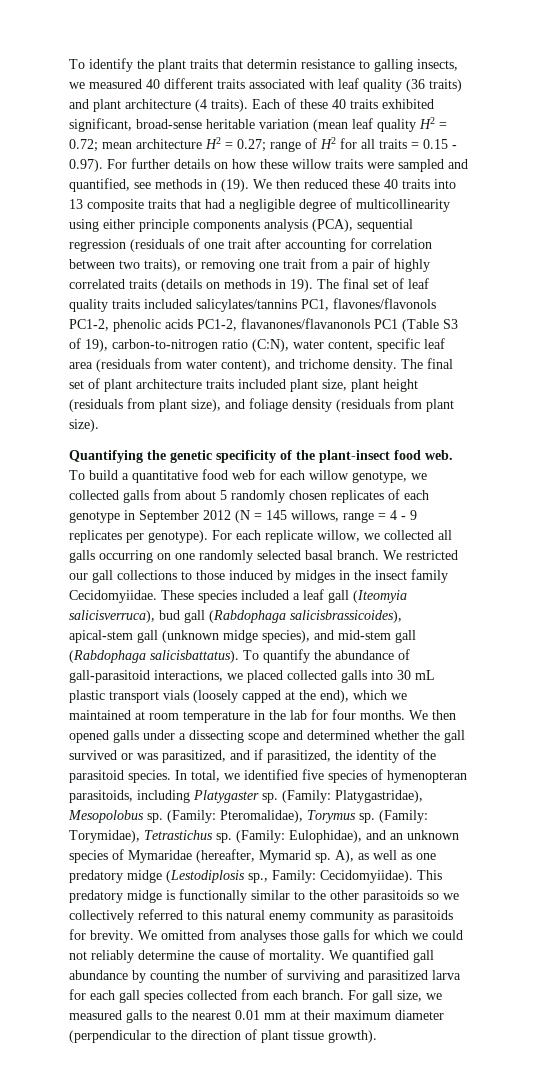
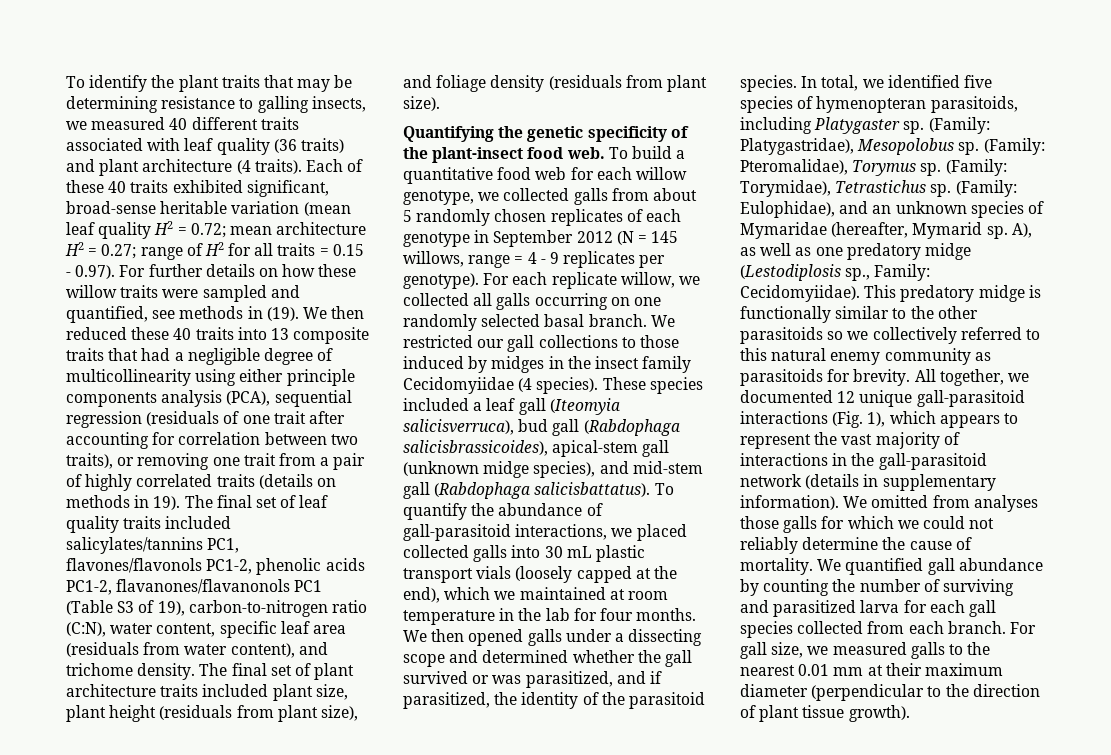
[247,59,297,69] determin -> [297,75,353,92] [66,96,158,113] may be determining
[69,590,157,603] Cecidomyiidae. -> [403,377,599,394] Cecidomyiidae (4 species).
(134, 936) none -> [914,369,1029,386] [740,390,1025,407] [740,411,1018,428] [740,432,960,449] [740,453,987,470] [740,474,996,491] [740,495,839,510] All together, we documented 12 unique gall-parasitoid interactions (Fig. 1), which appears to represent the vast majority of interactions in the gall-parasitoid network (details in supplementary information).

